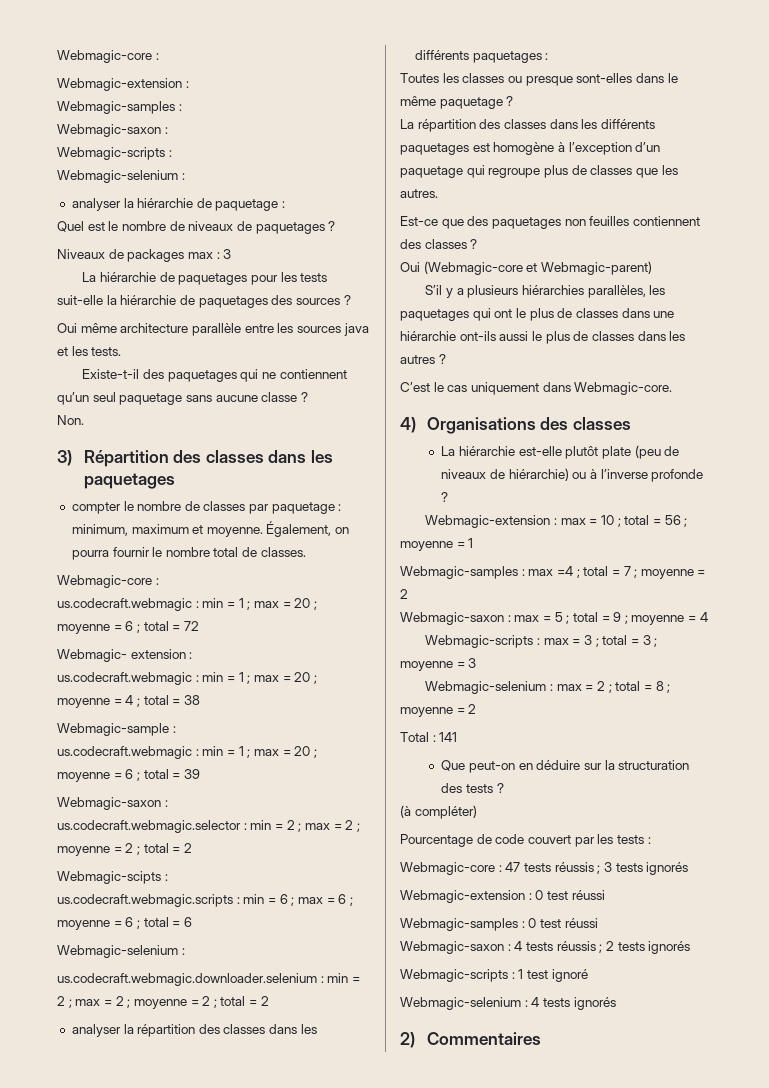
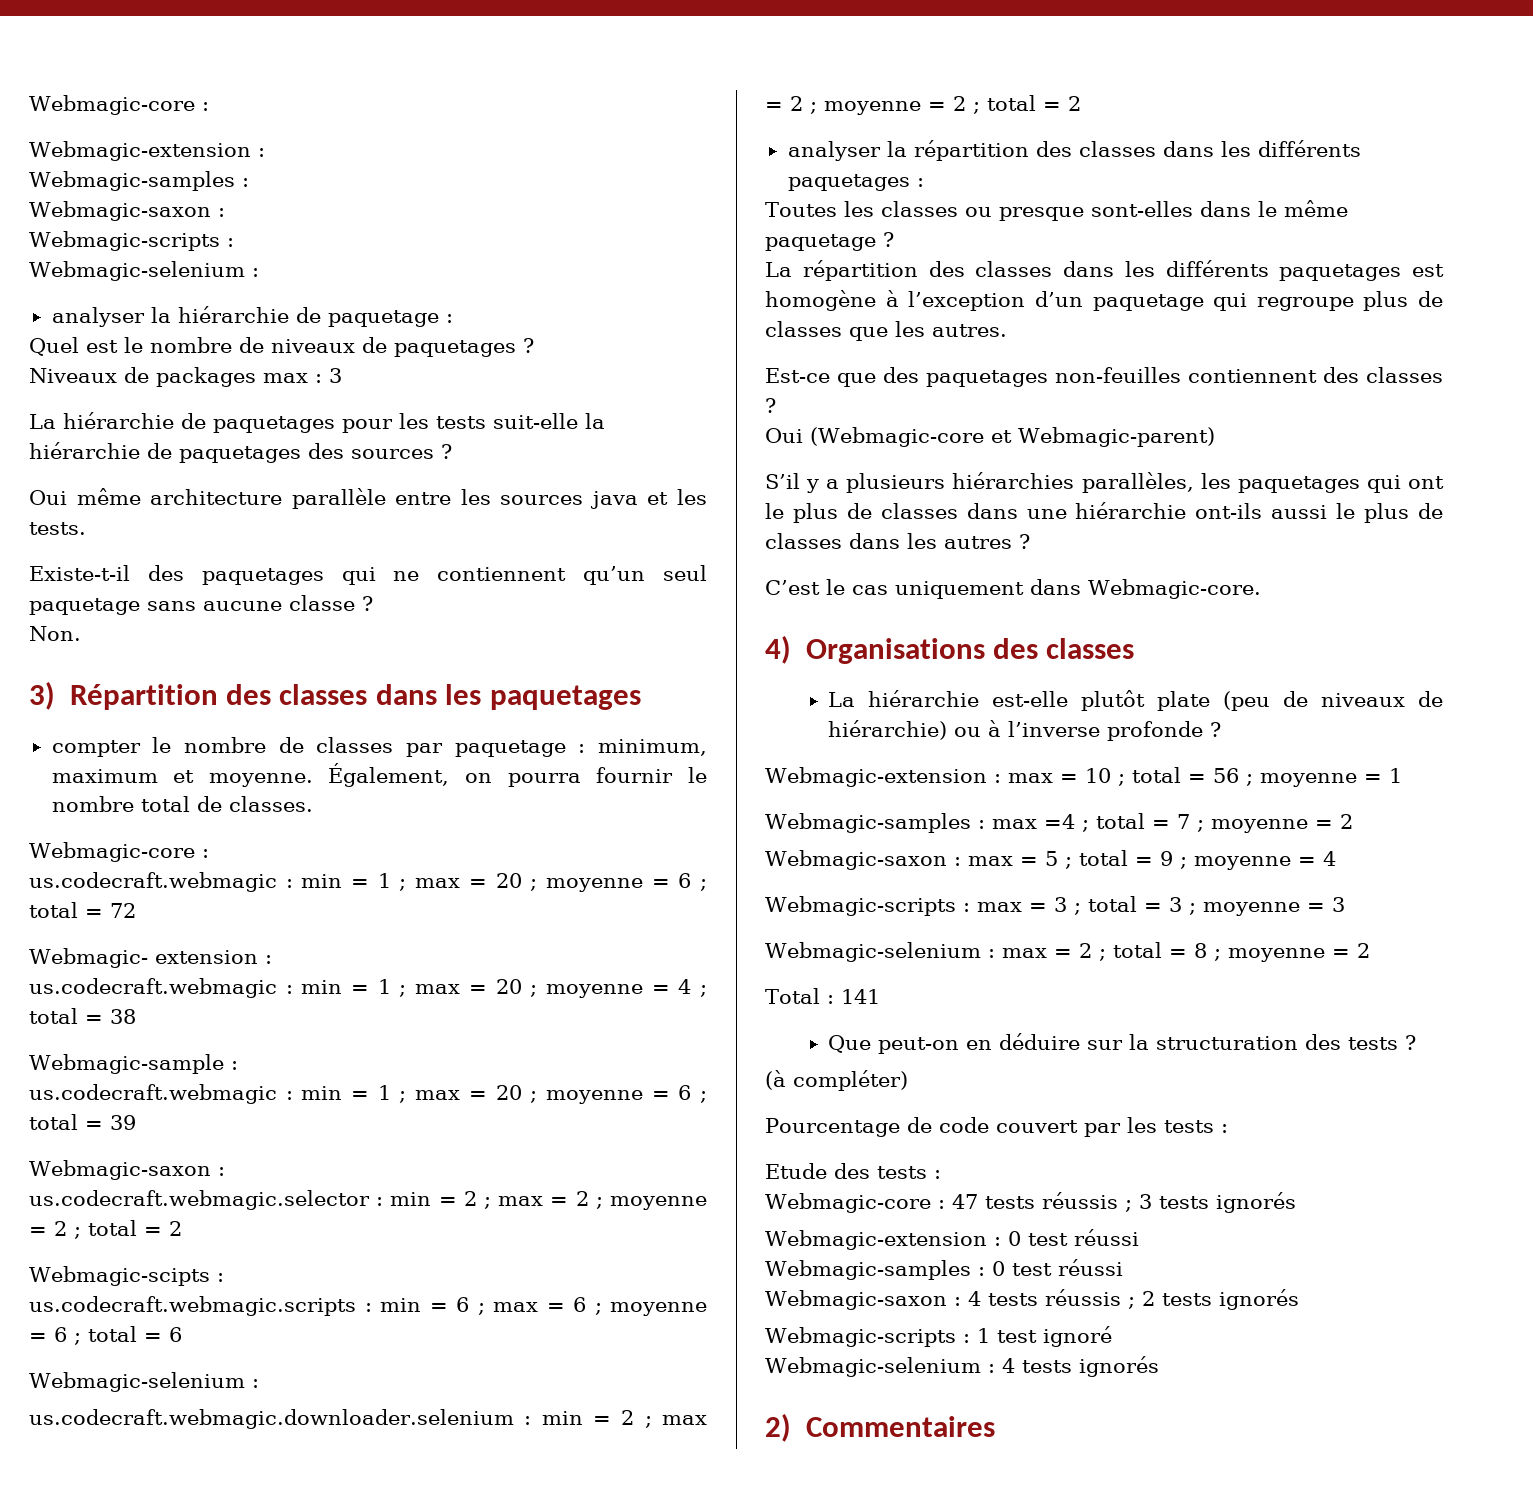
[564,216,630,226] non feuilles -> [1055,367,1181,383] non-feuilles
(651, 840) none -> [765,1163,941,1179] // Etude des tests :

